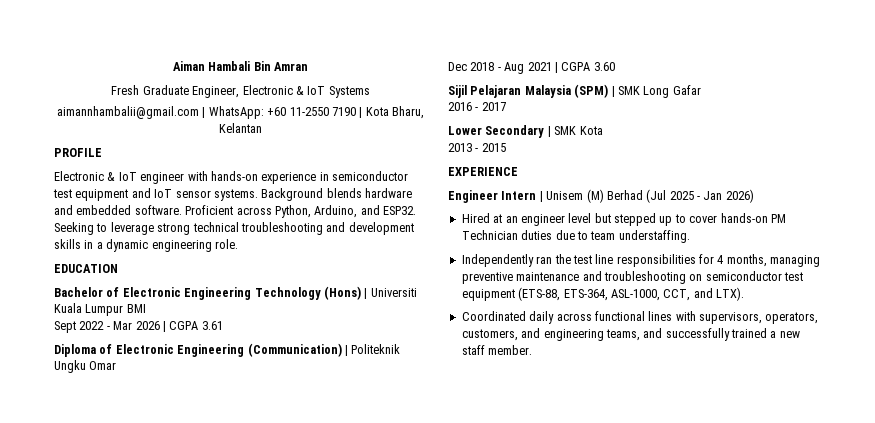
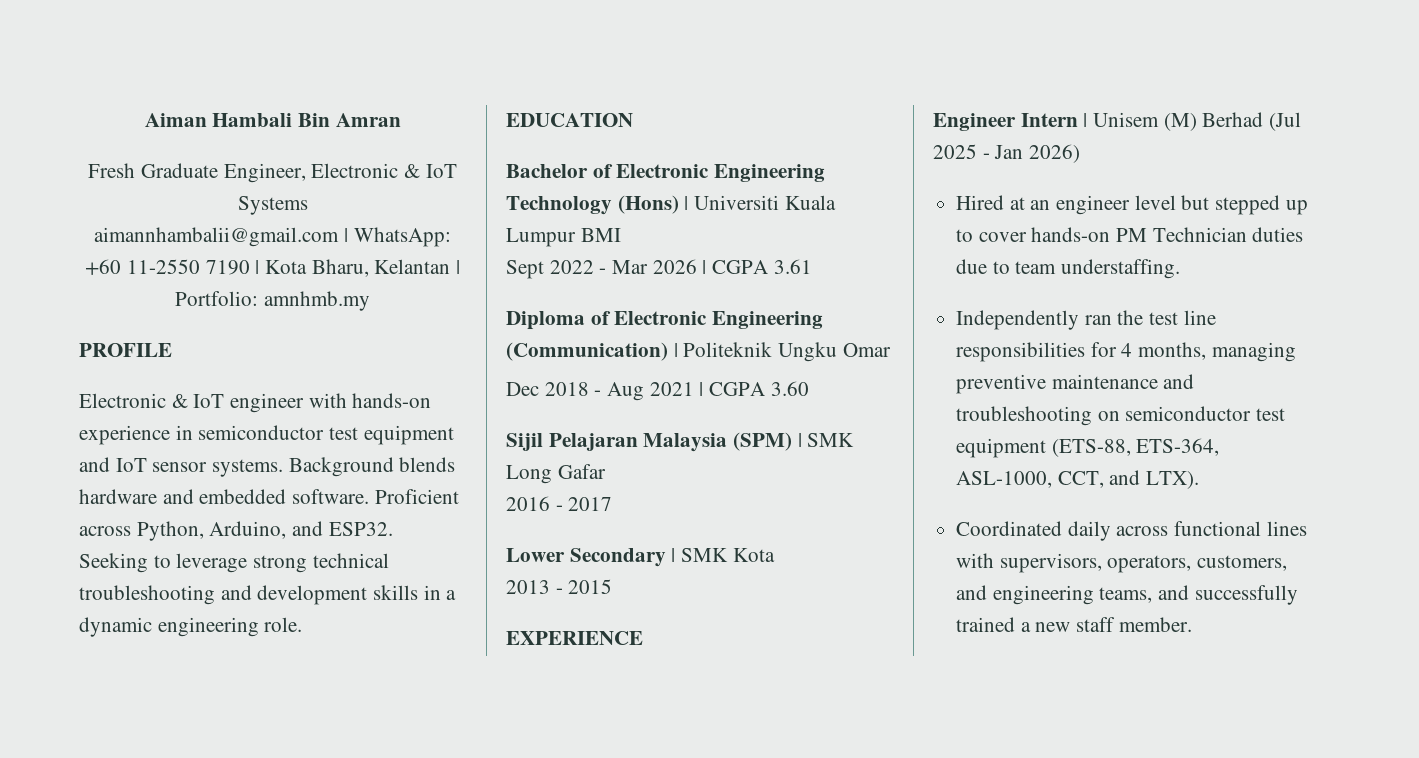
(262, 128) none -> [455,260,460,274] [175,291,370,311] | Portfolio: amnhmb.my

